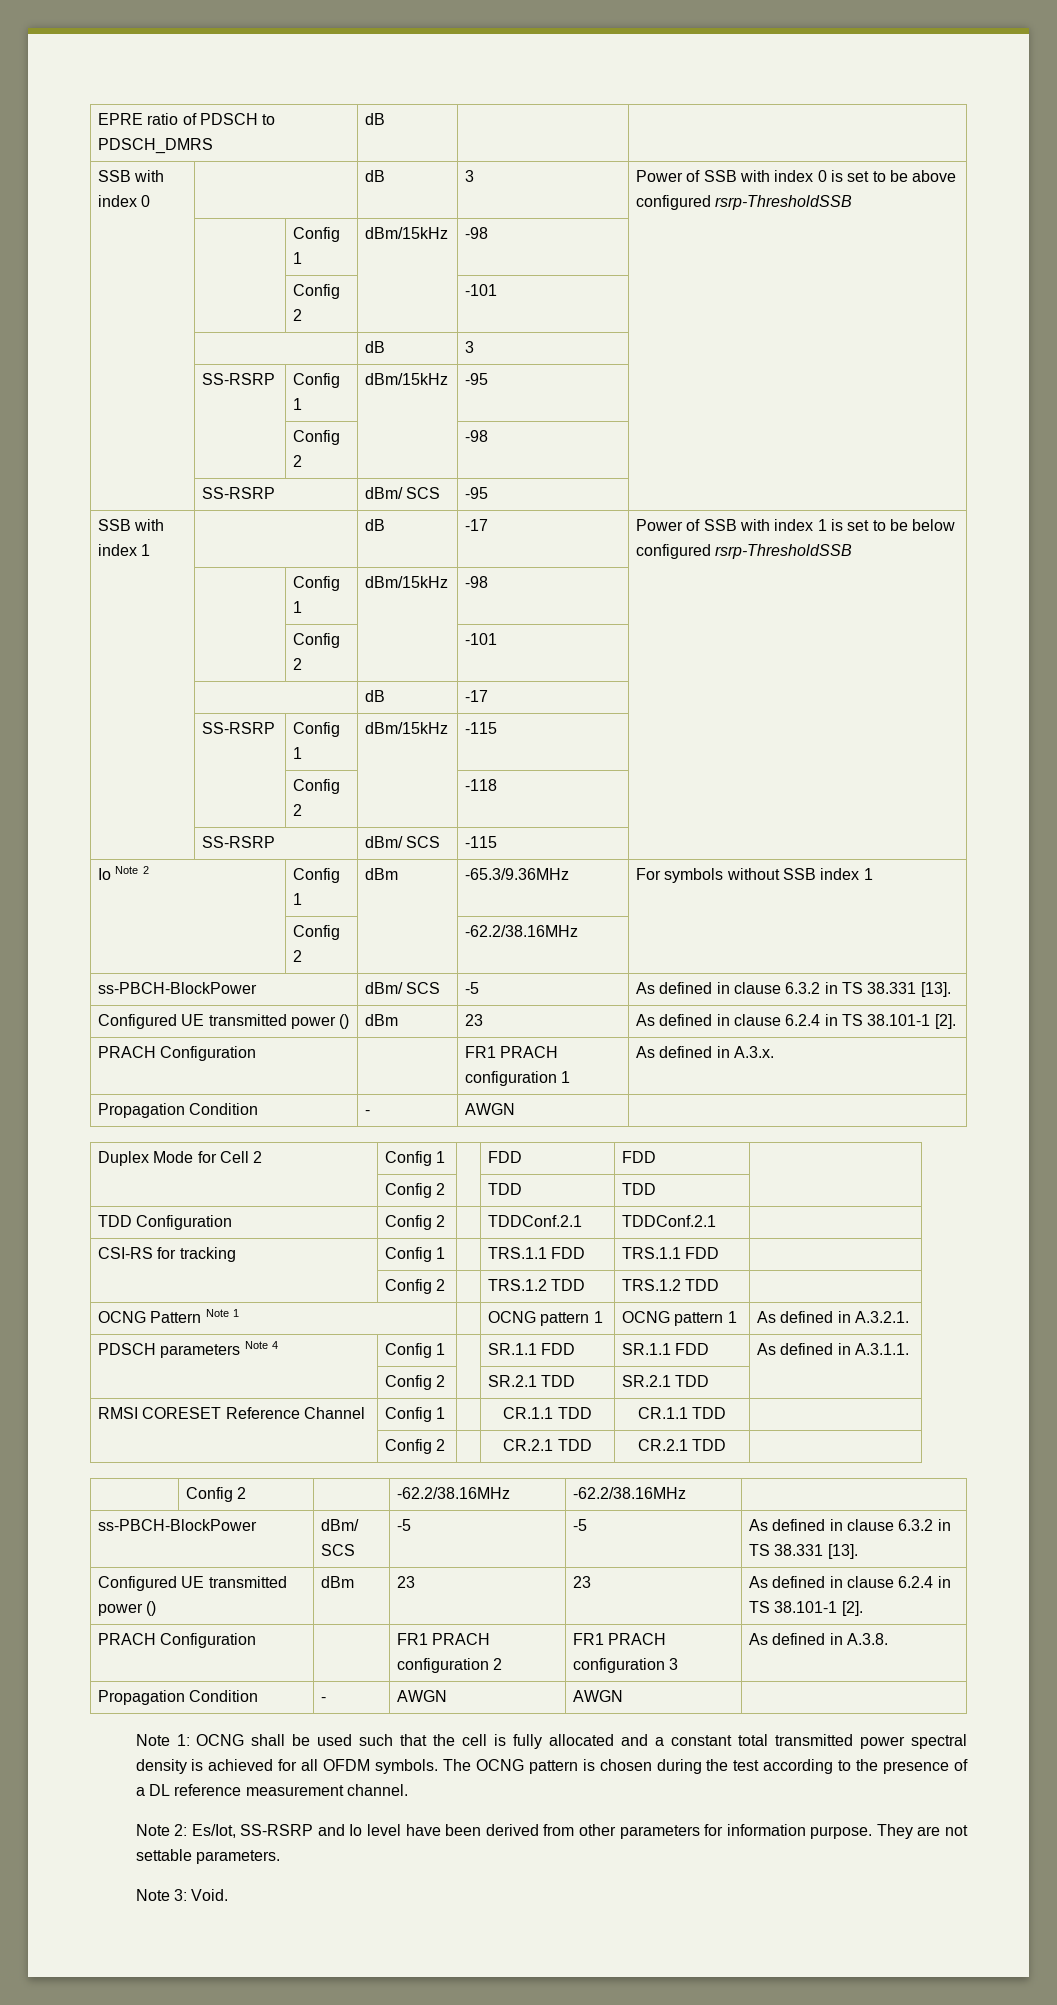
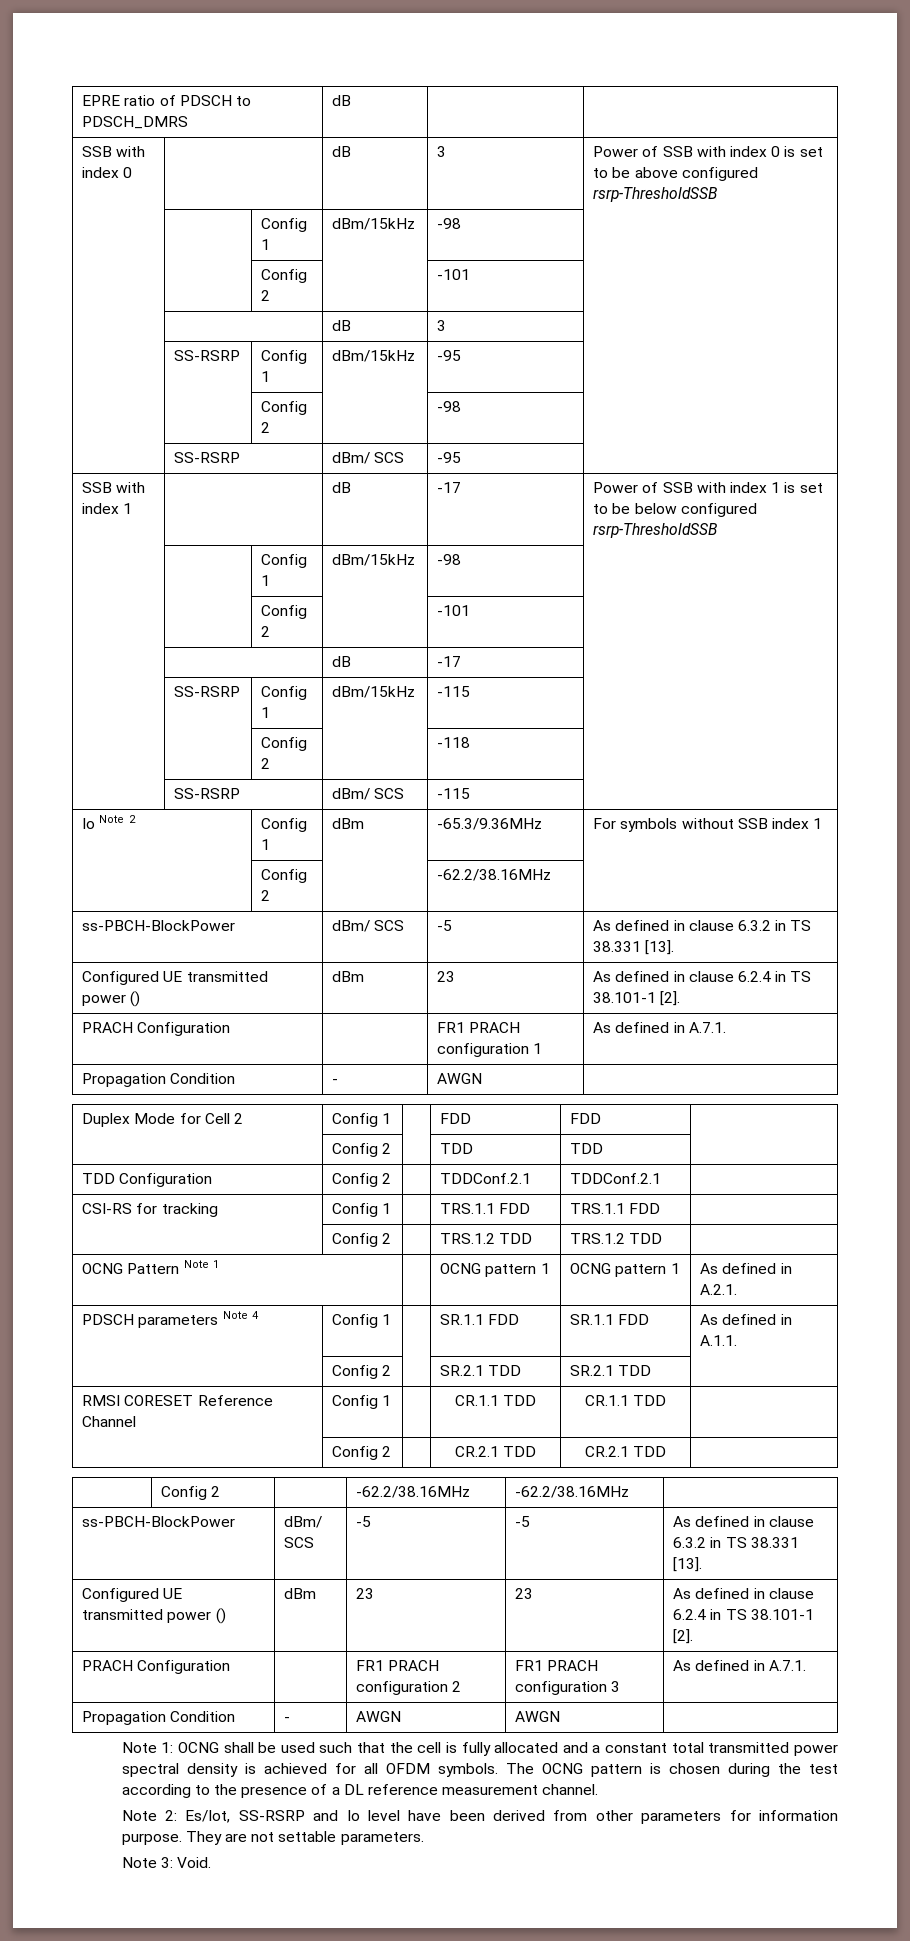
[733,1046,774,1058] A.3.x. -> [688,1022,726,1033] A.7.1.
[854,1311,909,1323] A.3.2.1. -> [700,1284,738,1295] A.2.1.
[854,1343,909,1355] A.3.1.1. -> [700,1335,738,1346] A.1.1.
[846,1633,888,1645] A.3.8. -> [768,1660,806,1671] A.7.1.

